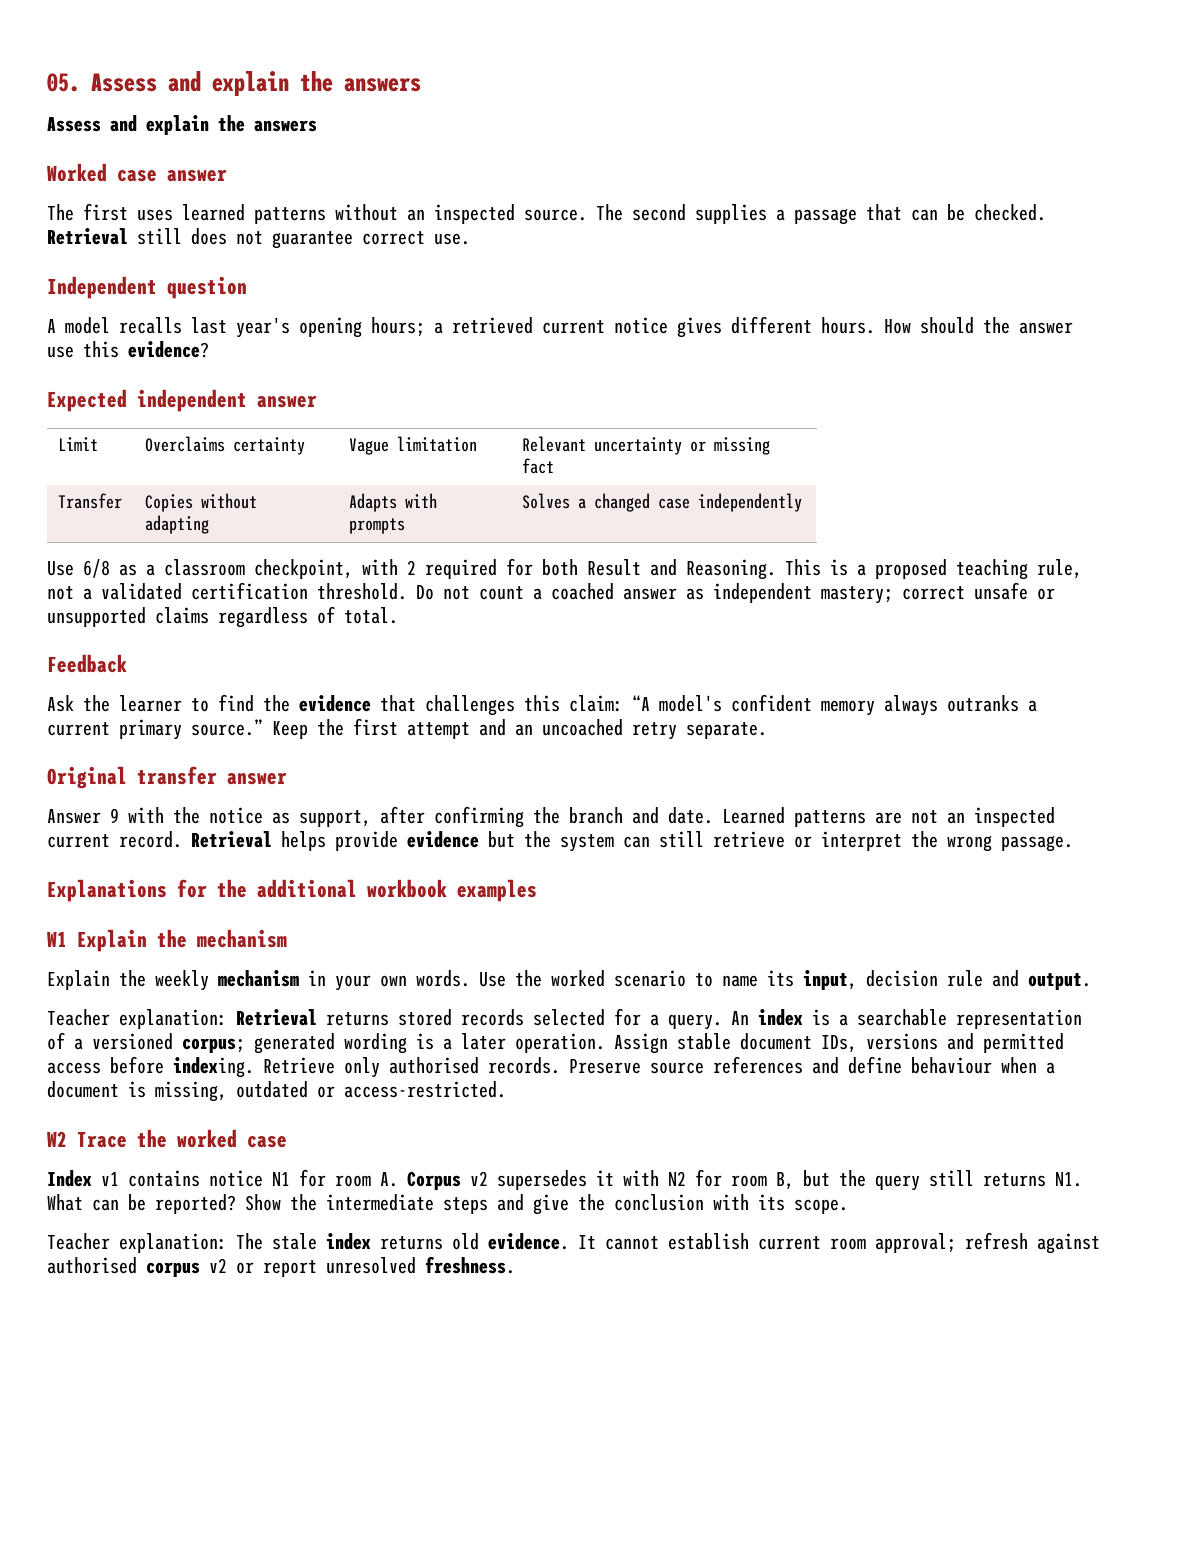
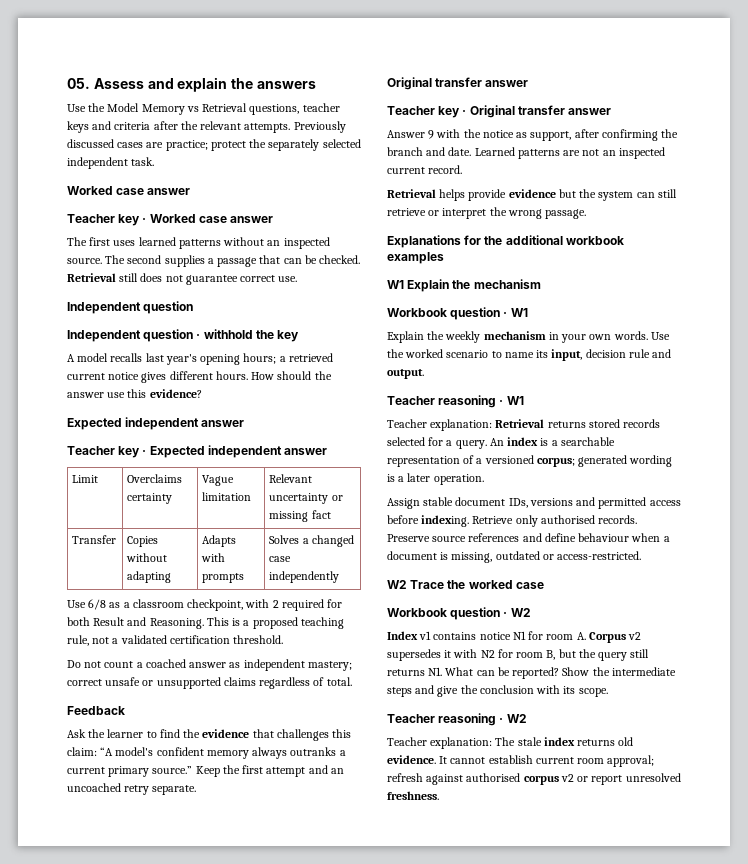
[47,115,317,135] Assess and explain the answers // -> [67,103,340,115] [67,121,346,133] [67,139,361,151] [67,157,155,169] [67,186,191,195] [67,214,147,226] Use the Model Memory vs Retrieval questions, teacher keys and criteria after the relevant attempts. Previously discussed cases are practice; protect the separately selected independent task. // Worked case answer // Teacher key ·
(247, 287) none -> [67,329,300,342] // Independent question · withhold the key
(317, 401) none -> [67,445,328,458] // Teacher key · Expected independent answer
(407, 591) none -> (284, 639) //
(287, 778) none -> [387,105,612,118] // Teacher key · Original transfer answer
(182, 839) none -> (463, 169) //
(287, 938) none -> [387,307,528,320] // Workbook question · W1
(1091, 981) none -> [387,395,524,408] // Teacher reasoning · W1
(605, 1043) none -> (484, 479) //
(287, 1141) none -> [387,607,531,620] // Workbook question · W2
(848, 1206) none -> [387,713,527,726] // Teacher reasoning · W2

